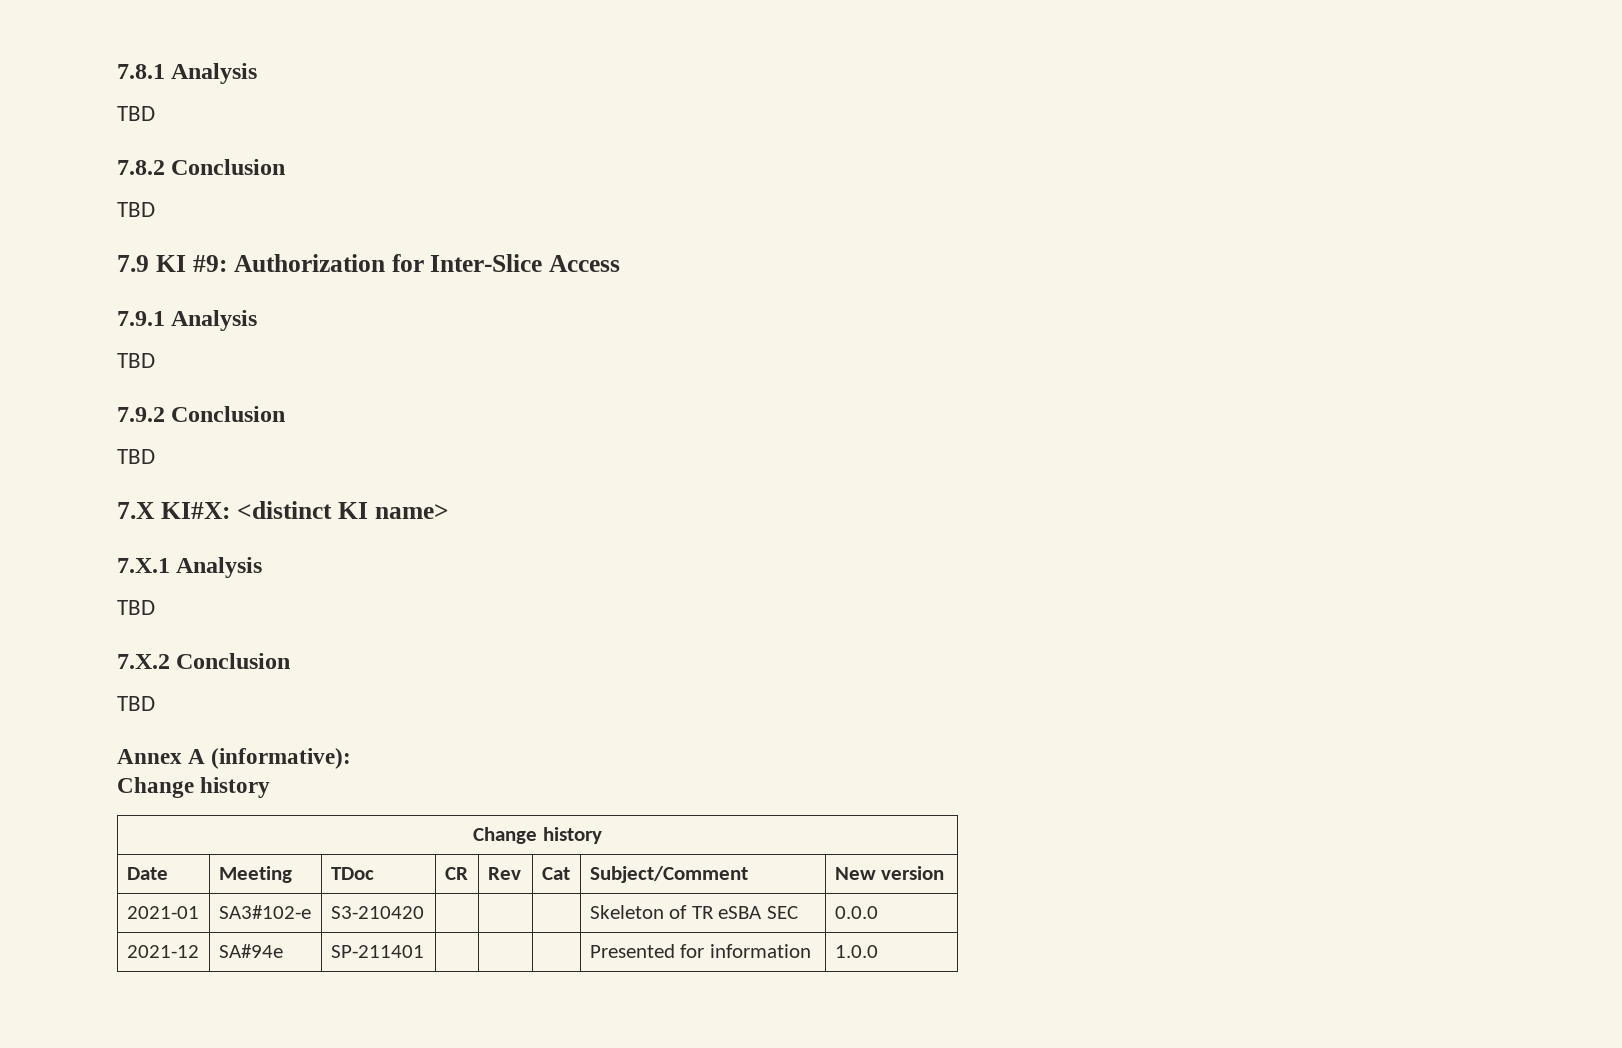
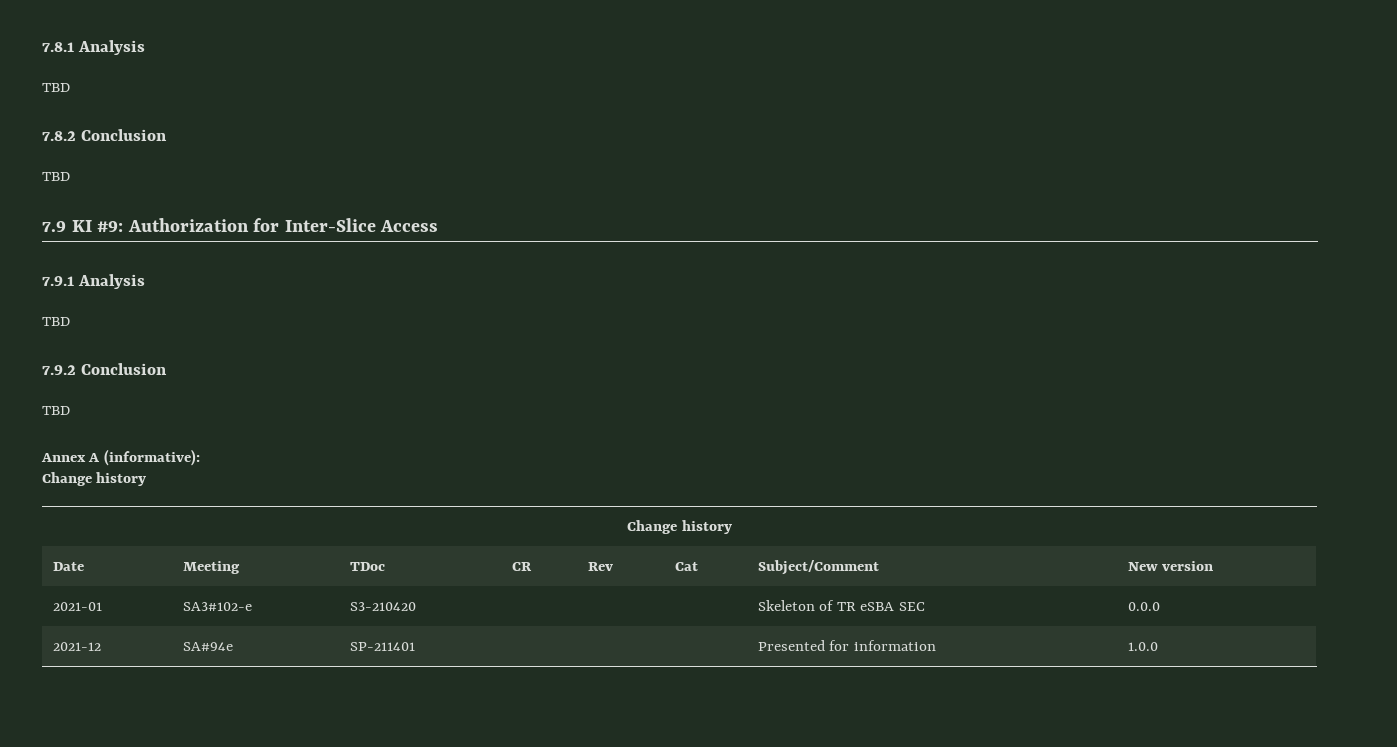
[117,501,449,519] [117,557,263,578] [117,600,155,615] [117,653,291,669] [117,696,155,711] // 7.X KI#X: <distinct KI name> // 7.X.1 Analysis // TBD // 7.X.2 Conclusion // TBD -> (70, 410) none

